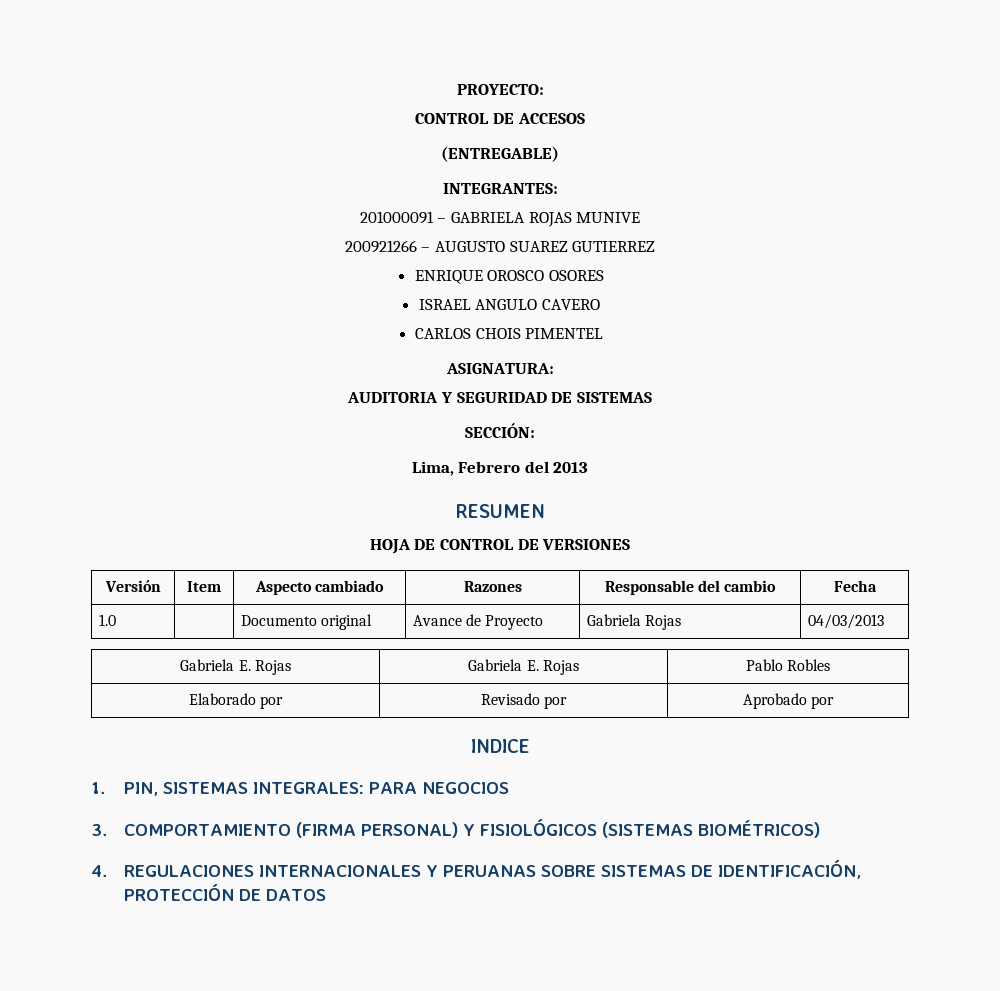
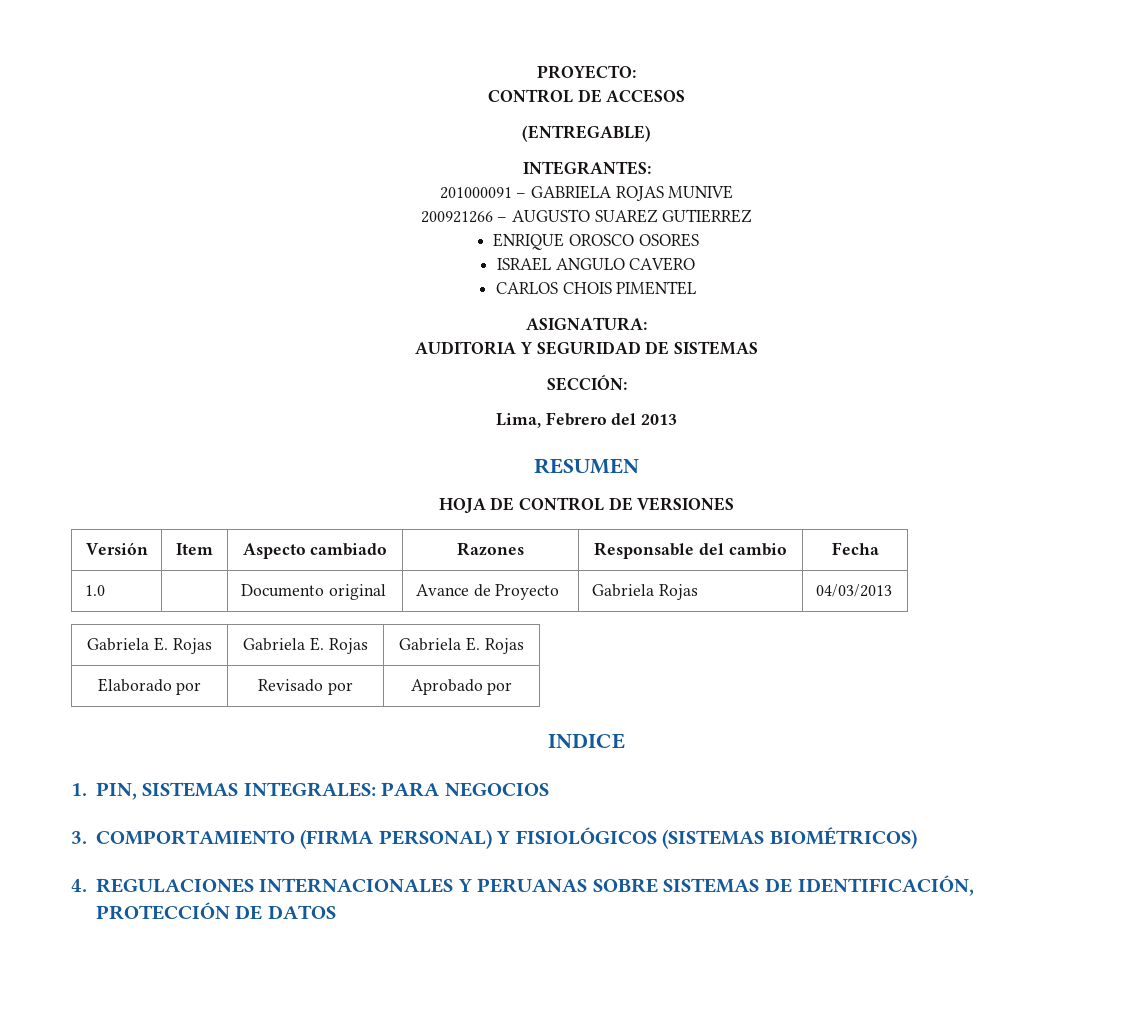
[745,659,831,671] Pablo Robles -> [399,637,524,654] Gabriela E. Rojas

